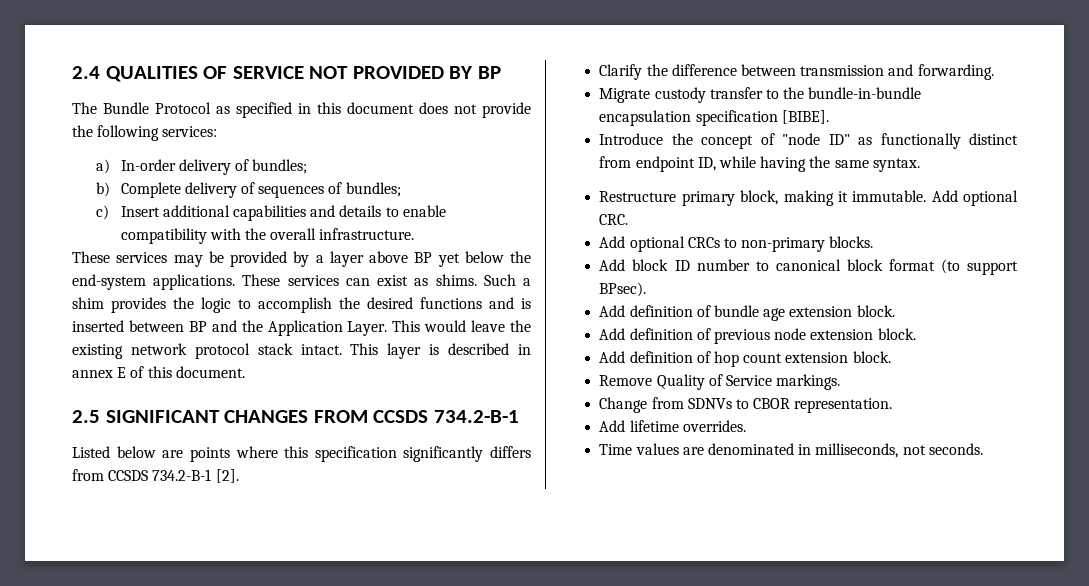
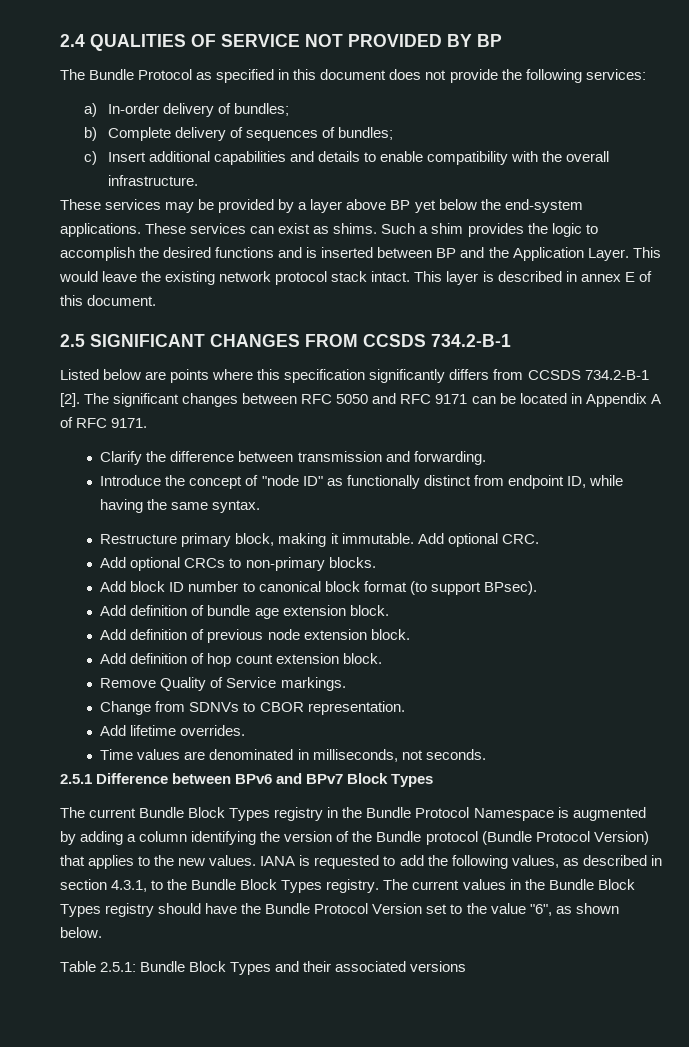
(239, 476) none -> [84,393,661,407] [60,417,148,428] The significant changes between RFC 5050 and RFC 9171 can be located in Appendix A of RFC 9171.
[599,87,922,103] [599,110,829,126] // Migrate custody transfer to the bundle-in-bundle encapsulation specification [BIBE]. -> (486, 458) none
(983, 449) none -> [60,773,434,787] [60,807,646,821] [60,831,649,845] [60,855,662,869] [60,879,635,893] [60,903,619,917] [60,927,102,938] [60,961,467,975] // 2.5.1 Difference between BPv6 and BPv7 Block Types // The current Bundle Block Types registry in the Bundle Protocol Namespace is augmented by adding a column identifying the version of the Bundle protocol (Bundle Protocol Version) that applies to the new values. IANA is requested to add the following values, as described in section 4.3.1, to the Bundle Block Types registry. The current values in the Bundle Block Types registry should have the Bundle Protocol Version set to the value "6", as shown below. // Table 2.5.1: Bundle Block Types and their associated versions

